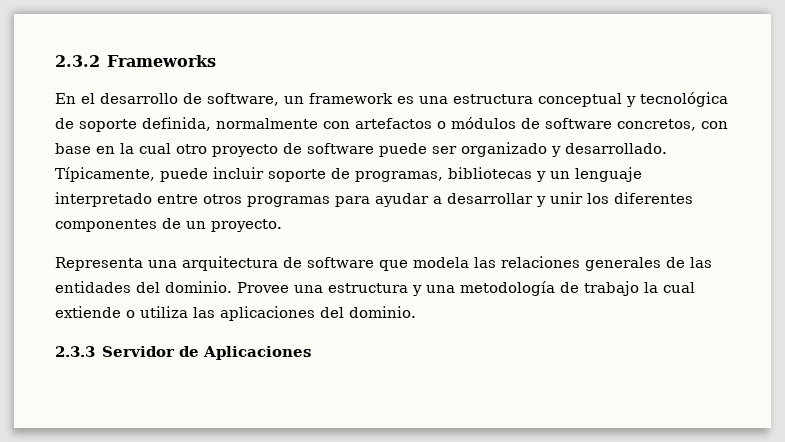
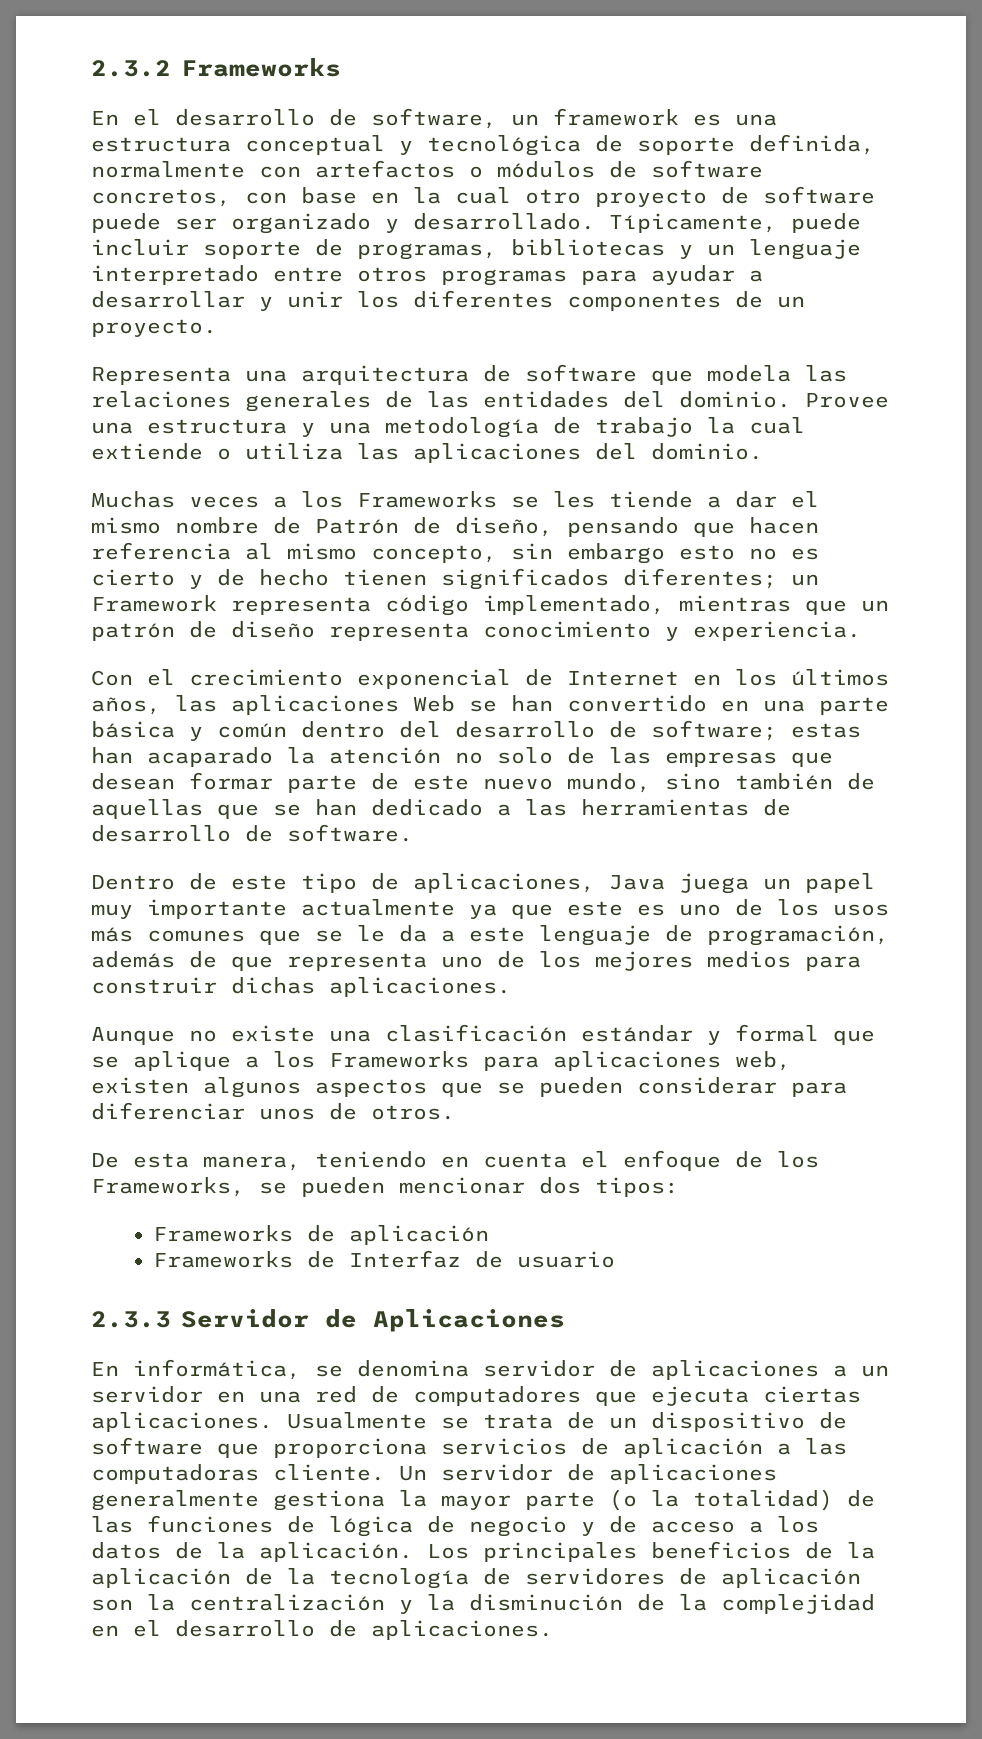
[55,346,312,360] 2.3.3 Servidor de Aplicaciones -> [91,491,819,508] [91,517,819,537] [91,542,819,564] [91,568,819,590] [91,595,889,616] [91,621,861,641] [91,669,889,689] [91,695,889,715] [91,720,861,741] [91,747,833,767] [91,772,875,793] [91,799,791,819] [91,824,413,842] [91,873,875,894] [91,899,889,919] [91,925,889,946] [91,951,861,971] [91,977,511,997] [91,1024,875,1045] [91,1051,791,1071] [91,1077,847,1098] [91,1102,455,1120] [91,1150,819,1171] [91,1177,679,1197] [152,1225,489,1245] [152,1250,615,1268] [91,1309,565,1332] [91,1359,889,1380] [91,1386,861,1406] [91,1412,847,1432] [91,1437,847,1458] [91,1464,777,1484] [91,1489,875,1511] [91,1515,819,1537] [91,1541,875,1562] [91,1568,861,1589] [91,1594,875,1614] [91,1620,553,1640] Muchas veces a los Frameworks se les tiende a dar el mismo nombre de Patrón de diseño, pensando que hacen referencia al mismo concepto, sin embargo esto no es cierto y de hecho tienen significados diferentes; un Framework representa código implementado, mientras que un patrón de diseño representa conocimiento y experiencia. // Con el crecimiento exponencial de Internet en los últimos años, las aplicaciones Web se han convertido en una parte básica y común dentro del desarrollo de software; estas han acaparado la atención no solo de las empresas que desean formar parte de este nuevo mundo, sino también de aquellas que se han dedicado a las herramientas de desarrollo de software. // Dentro de este tipo de aplicaciones, Java juega un papel muy importante actualmente ya que este es uno de los usos más comunes que se le da a este lenguaje de programación, además de que representa uno de los mejores medios para construir dichas aplicaciones. // Aunque no existe una clasificación estándar y formal que se aplique a los Frameworks para aplicaciones web, existen algunos aspectos que se pueden considerar para diferenciar unos de otros. // De esta manera, teniendo en cuenta el enfoque de los Frameworks, se pueden mencionar dos tipos: // Frameworks de aplicación // Frameworks de Interfaz de usuario // 2.3.3 Servidor de Aplicaciones // En informática, se denomina servidor de aplicaciones a un servidor en una red de computadores que ejecuta ciertas aplicaciones. Usualmente se trata de un dispositivo de software que proporciona servicios de aplicación a las computadoras cliente. Un servidor de aplicaciones generalmente gestiona la mayor parte (o la totalidad) de las funciones de lógica de negocio y de acceso a los datos de la aplicación. Los principales beneficios de la aplicación de la tecnología de servidores de aplicación son la centralización y la disminución de la complejidad en el desarrollo de aplicaciones.

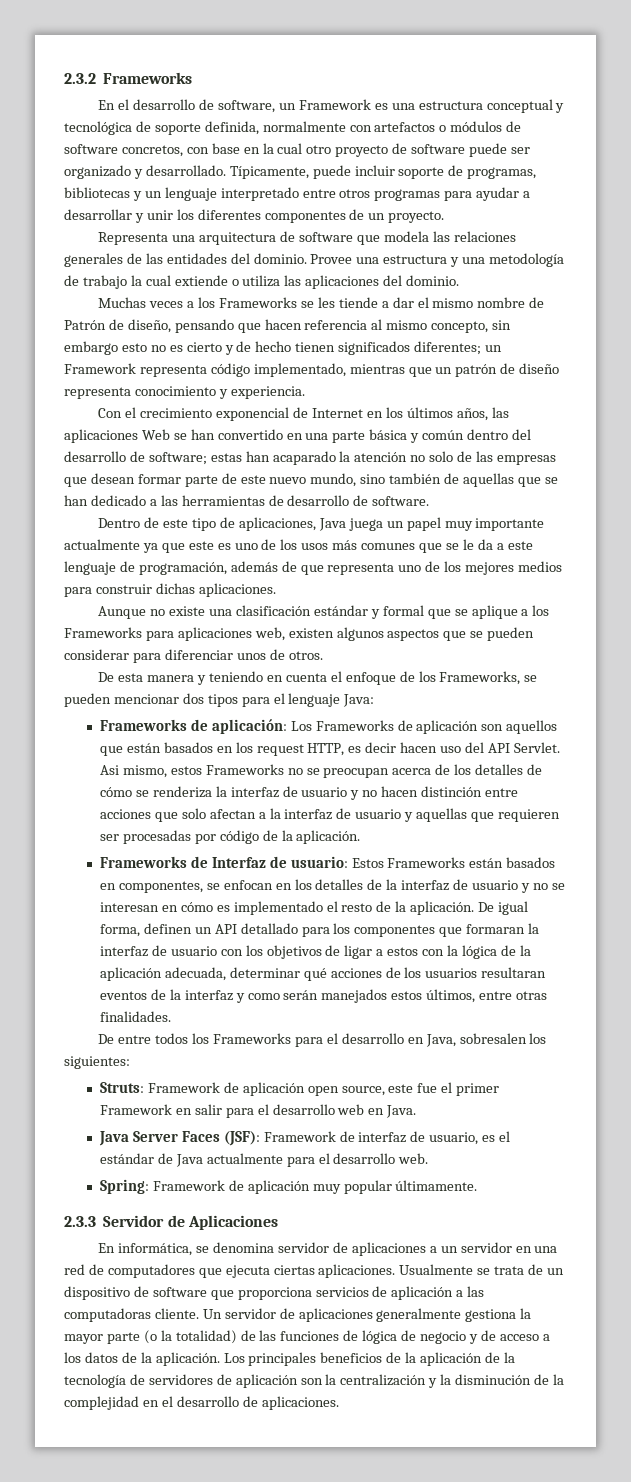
[553,108,679,126] framework -> [298,99,371,110] Framework
[203,1156,301,1171] manera, -> [147,675,207,685] manera y
[595,1177,679,1197] [152,1225,489,1245] [152,1250,615,1268] tipos: // Frameworks de aplicación // Frameworks de Interfaz de usuario -> [207,693,375,707] [99,719,558,734] [99,742,560,756] [99,764,542,778] [99,786,518,800] [99,808,560,822] [99,830,361,844] [99,856,556,868] [99,879,565,893] [99,901,528,915] [99,923,540,937] [99,945,531,959] [99,967,547,981] [99,989,547,1003] [99,1011,171,1022] [98,1033,547,1047] [64,1056,130,1069] [99,1082,500,1096] [99,1104,417,1118] [98,1131,511,1146] [99,1153,429,1167] [99,1179,478,1194] tipos para el lenguaje Java: // Frameworks de aplicación: Los Frameworks de aplicación son aquellos que están basados en los request HTTP, es decir hacen uso del API Servlet. Asi mismo, estos Frameworks no se preocupan acerca de los detalles de cómo se renderiza la interfaz de usuario y no hacen distinción entre acciones que solo afectan a la interfaz de usuario y aquellas que requieren ser procesadas por código de la aplicación. // Frameworks de Interfaz de usuario: Estos Frameworks están basados en componentes, se enfocan en los detalles de la interfaz de usuario y no se interesan en cómo es implementado el resto de la aplicación. De igual forma, definen un API detallado para los componentes que formaran la interfaz de usuario con los objetivos de ligar a estos con la lógica de la aplicación adecuada, determinar qué acciones de los usuarios resultaran eventos de la interfaz y como serán manejados estos últimos, entre otras finalidades. // De entre todos los Frameworks para el desarrollo en Java, sobresalen los siguientes: // Struts: Framework de aplicación open source, este fue el primer Framework en salir para el desarrollo web en Java. // Java Server Faces (JSF): Framework de interfaz de usuario, es el estándar de Java actualmente para el desarrollo web. // Spring: Framework de aplicación muy popular últimamente.

